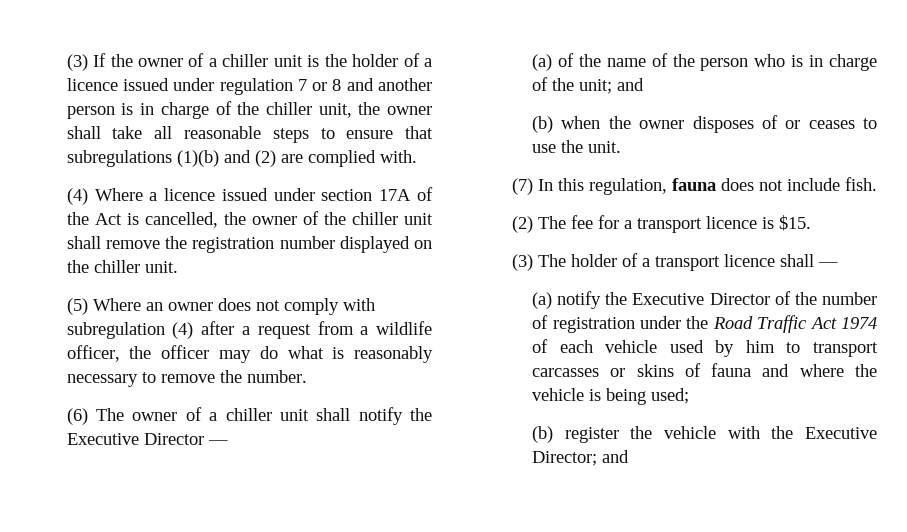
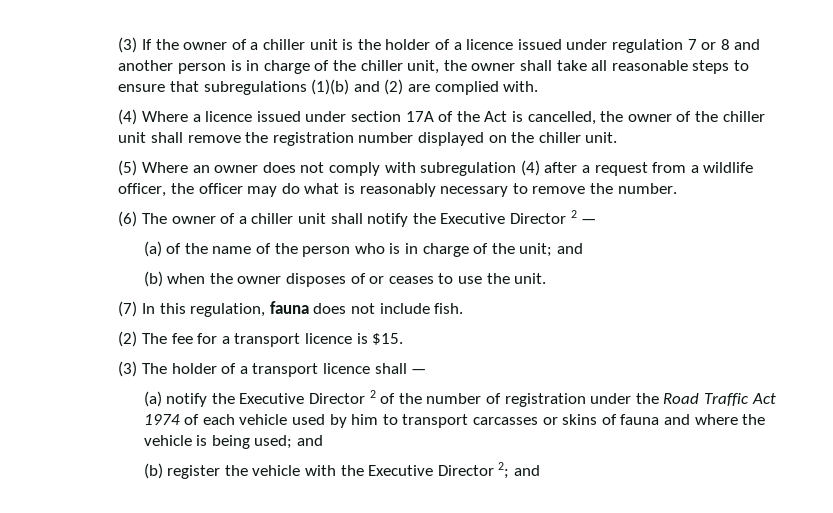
(204, 439) none -> [570,210,577,218] 2
(770, 299) none -> [369,390,376,398] 2
(690, 396) none -> [297,435,324,446] and
[532,451,598,466] Director; -> [437,462,510,479] Director 2;

